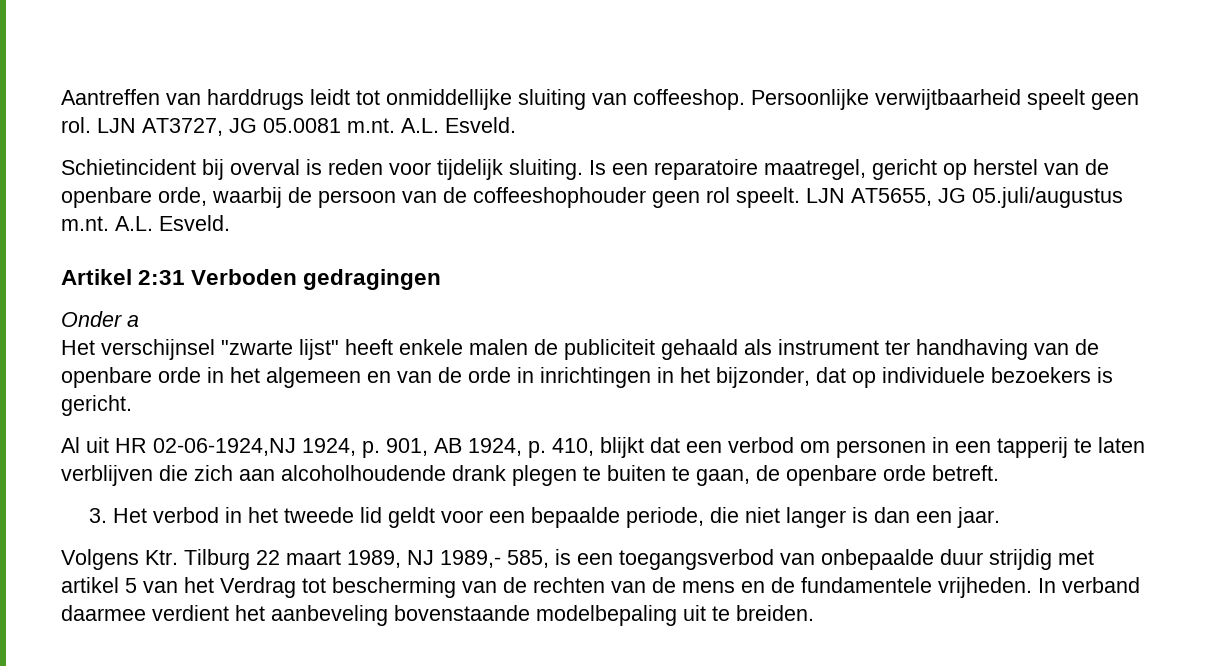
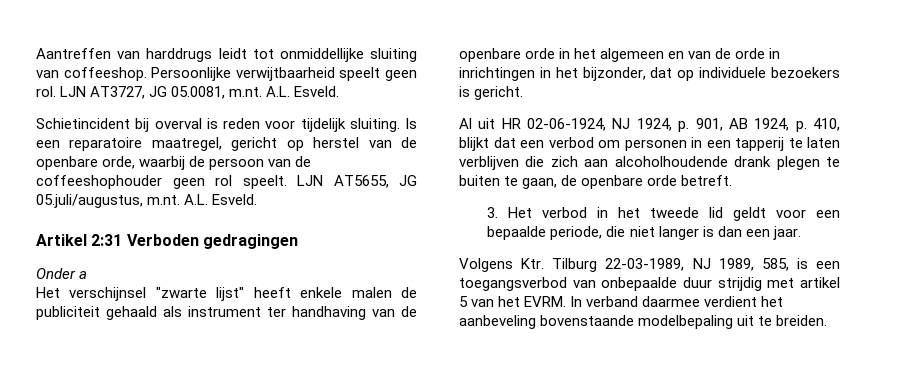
[263,118,341,133] 05.0081 -> [171,86,226,99] 05.0081,
[972,187,1123,208] 05.juli/augustus -> [36,194,143,208] 05.juli/augustus,
[153,438,296,456] 02-06-1924,NJ -> [527,118,631,131] 02-06-1924, NJ
[256,550,501,568] 22 maart 1989, NJ 1989,- -> [605,258,754,271] 22-03-1989, NJ 1989,
[220,577,1032,598] Verdrag tot bescherming van de rechten van de mens en de fundamentele vrijheden. -> [524,296,567,307] EVRM.

